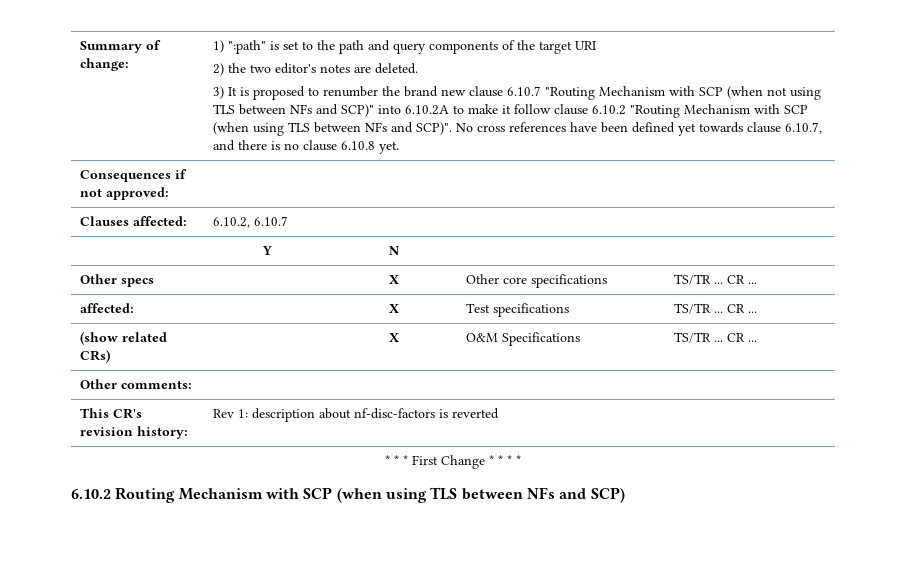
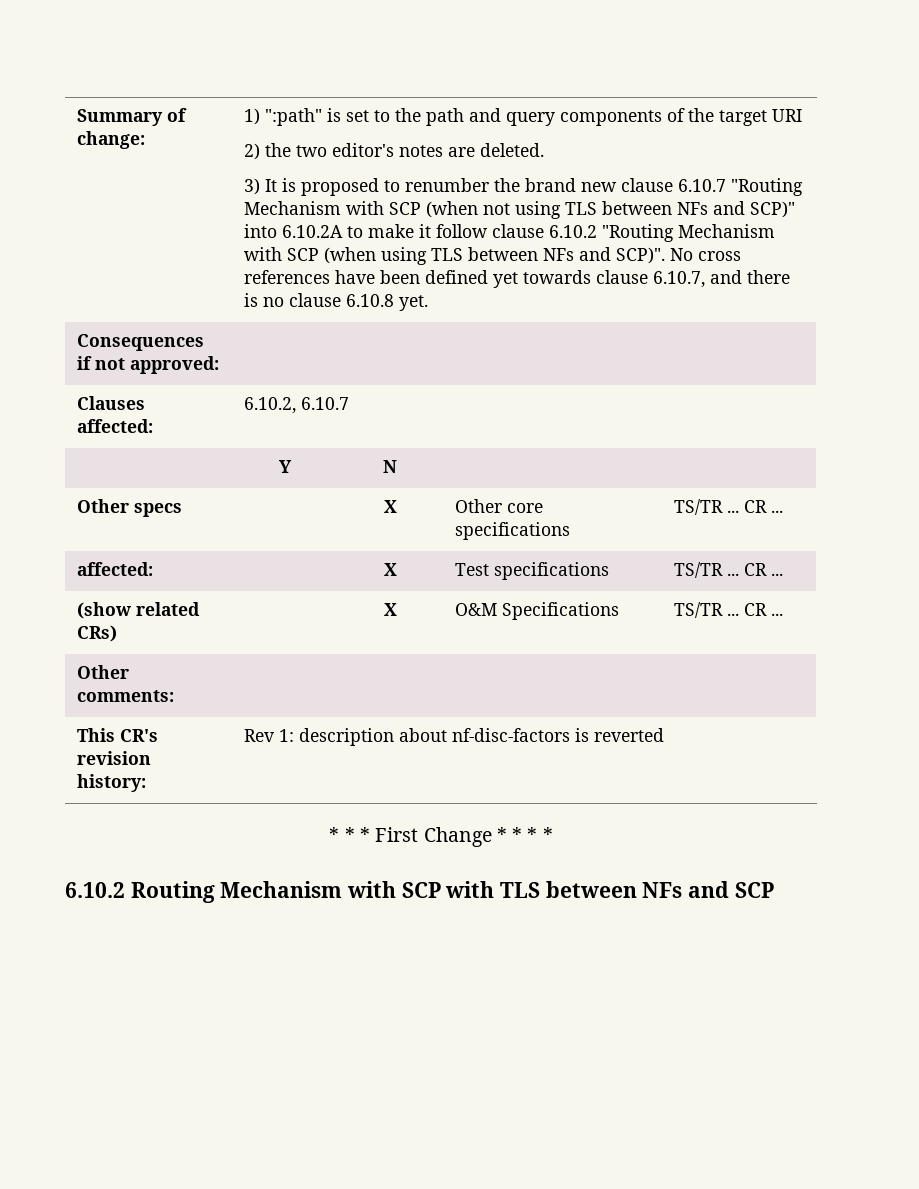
[336,487,625,503] (when using TLS between NFs and SCP) -> [445,881,774,898] with TLS between NFs and SCP

